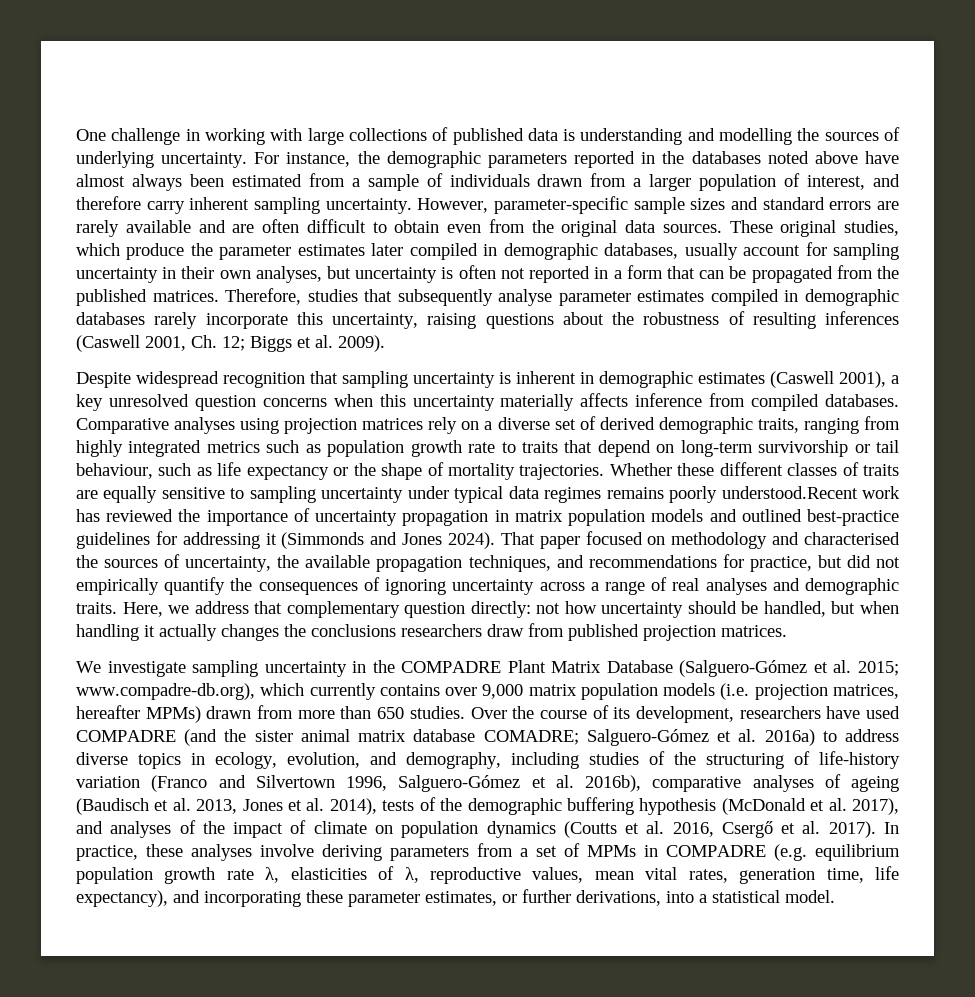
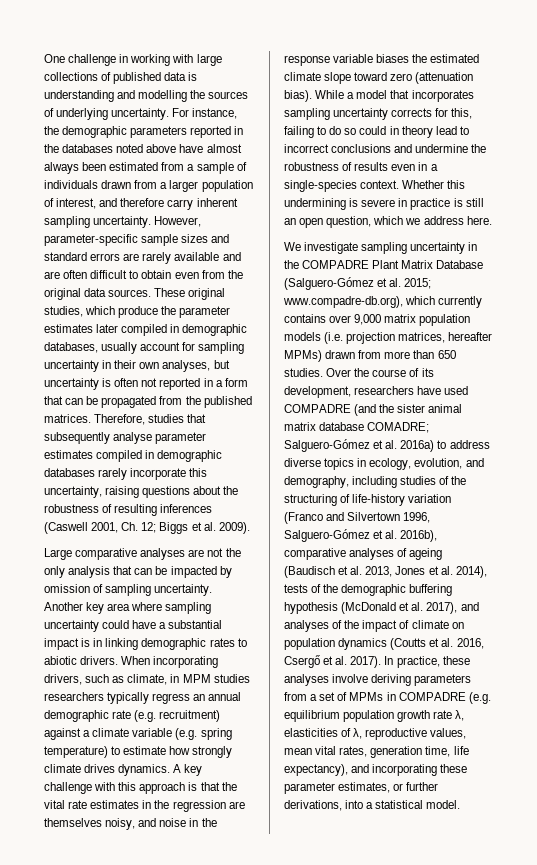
[76,371,899,388] [76,393,899,411] [76,416,901,434] [76,440,899,457] [76,462,899,480] [76,486,900,503] [76,508,900,526] [76,531,900,549] [76,554,900,572] [76,577,899,595] [76,601,899,618] [76,623,787,641] Despite widespread recognition that sampling uncertainty is inherent in demographic estimates (Caswell 2001), a key unresolved question concerns when this uncertainty materially affects inference from compiled databases. Comparative analyses using projection matrices rely on a diverse set of derived demographic traits, ranging from highly integrated metrics such as population growth rate to traits that depend on long-term survivorship or tail behaviour, such as life expectancy or the shape of mortality trajectories. Whether these different classes of traits are equally sensitive to sampling uncertainty under typical data regimes remains poorly understood.Recent work has reviewed the importance of uncertainty propagation in matrix population models and outlined best-practice guidelines for addressing it (Simmonds and Jones 2024). That paper focused on methodology and characterised the sources of uncertainty, the available propagation techniques, and recommendations for practice, but did not empirically quantify the consequences of ignoring uncertainty across a range of real analyses and demographic traits. Here, we address that complementary question directly: not how uncertainty should be handled, but when handling it actually changes the conclusions researchers draw from published projection matrices. -> [44,548,241,560] [44,566,232,578] [44,584,213,596] [44,602,212,614] [44,620,223,632] [44,638,247,650] [44,656,219,668] [44,674,250,685] [44,692,242,704] [44,710,221,722] [44,728,232,740] [44,746,233,758] [44,764,203,776] [44,782,237,794] [44,800,245,812] [44,818,217,830] [284,54,480,66] [284,72,474,84] [284,90,474,102] [284,108,473,120] [284,126,469,138] [284,144,487,153] [284,162,438,171] [284,180,466,192] [284,198,484,210] [284,216,492,228] Large comparative analyses are not the only analysis that can be impacted by omission of sampling uncertainty. Another key area where sampling uncertainty could have a substantial impact is in linking demographic rates to abiotic drivers. When incorporating drivers, such as climate, in MPM studies researchers typically regress an annual demographic rate (e.g. recruitment) against a climate variable (e.g. spring temperature) to estimate how strongly climate drives dynamics. A key challenge with this approach is that the vital rate estimates in the regression are themselves noisy, and noise in the response variable biases the estimated climate slope toward zero (attenuation bias). While a model that incorporates sampling uncertainty corrects for this, failing to do so could in theory lead to incorrect conclusions and undermine the robustness of results even in a single-species context. Whether this undermining is severe in practice is still an open question, which we address here.

